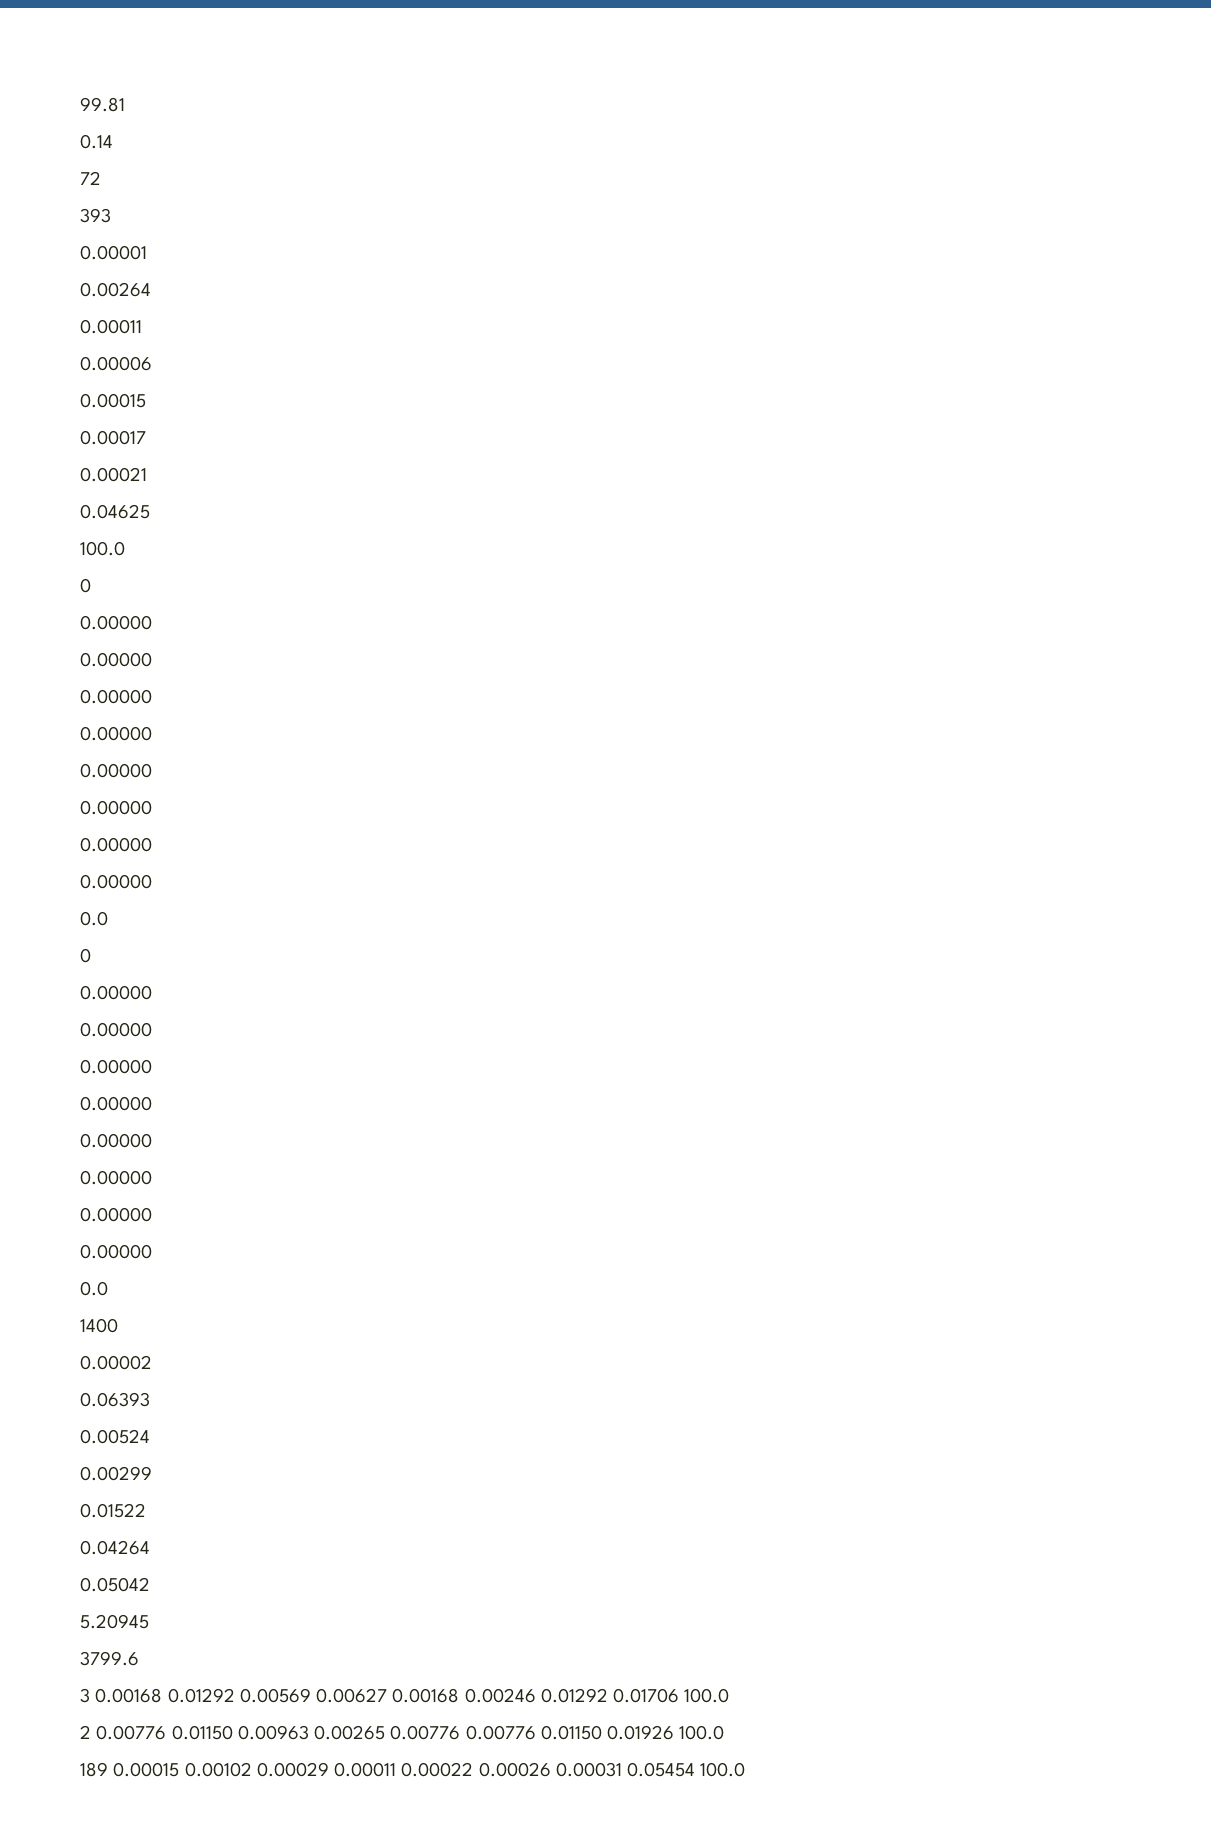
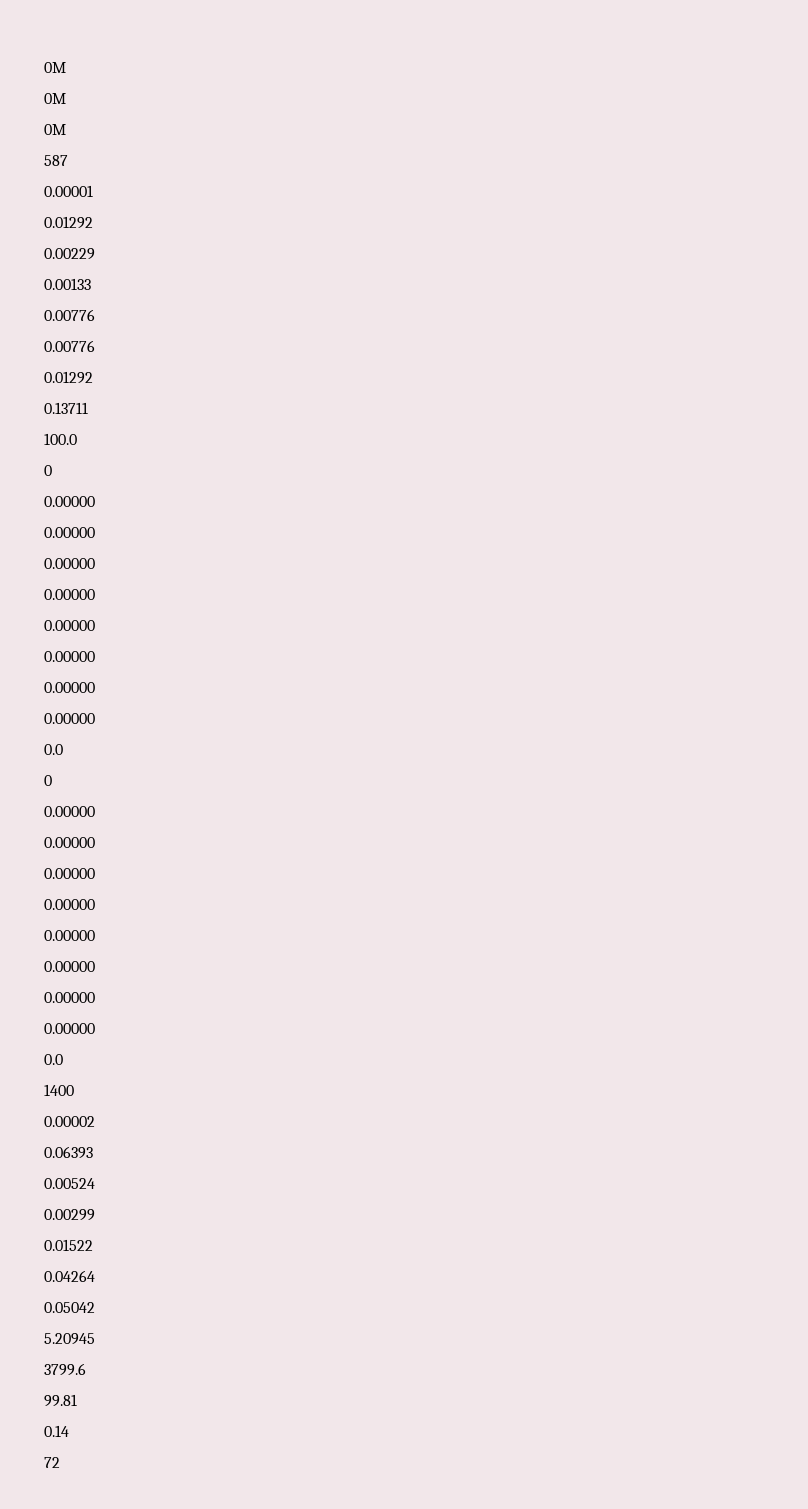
[80,97,125,112] [80,134,113,149] [80,171,101,185] [80,208,111,223] [80,245,147,260] [80,282,151,297] [80,319,142,334] [80,356,152,371] [80,393,146,408] [80,430,146,445] [80,467,147,482] [80,504,150,519] 99.81 // 0.14 // 72 // 393 // 0.00001 // 0.00264 // 0.00011 // 0.00006 // 0.00015 // 0.00017 // 0.00021 // 0.04625 -> [44,62,66,73] [44,93,66,104] [44,124,66,135] [44,155,68,166] [44,185,93,197] [44,216,93,229] [44,248,95,260] [44,278,91,290] [44,309,95,321] [44,340,95,352] [44,371,93,384] [44,402,88,414] 0M // 0M // 0M // 587 // 0.00001 // 0.01292 // 0.00229 // 0.00133 // 0.00776 // 0.00776 // 0.01292 // 0.13711
[80,1688,730,1703] [80,1725,725,1740] [80,1762,746,1777] 3 0.00168 0.01292 0.00569 0.00627 0.00168 0.00246 0.01292 0.01706 100.0 // 2 0.00776 0.01150 0.00963 0.00265 0.00776 0.00776 0.01150 0.01926 100.0 // 189 0.00015 0.00102 0.00029 0.00011 0.00022 0.00026 0.00031 0.05454 100.0 -> [44,1394,77,1407] [44,1425,69,1437] [44,1457,60,1468] 99.81 // 0.14 // 72

